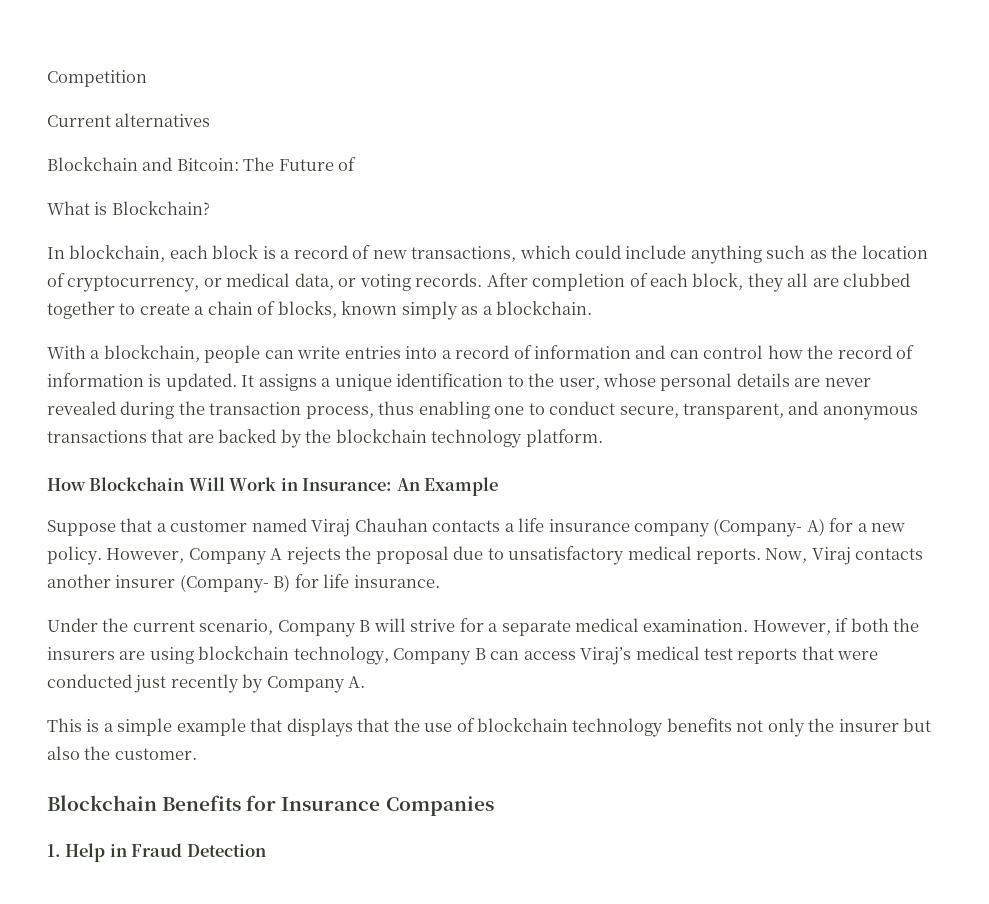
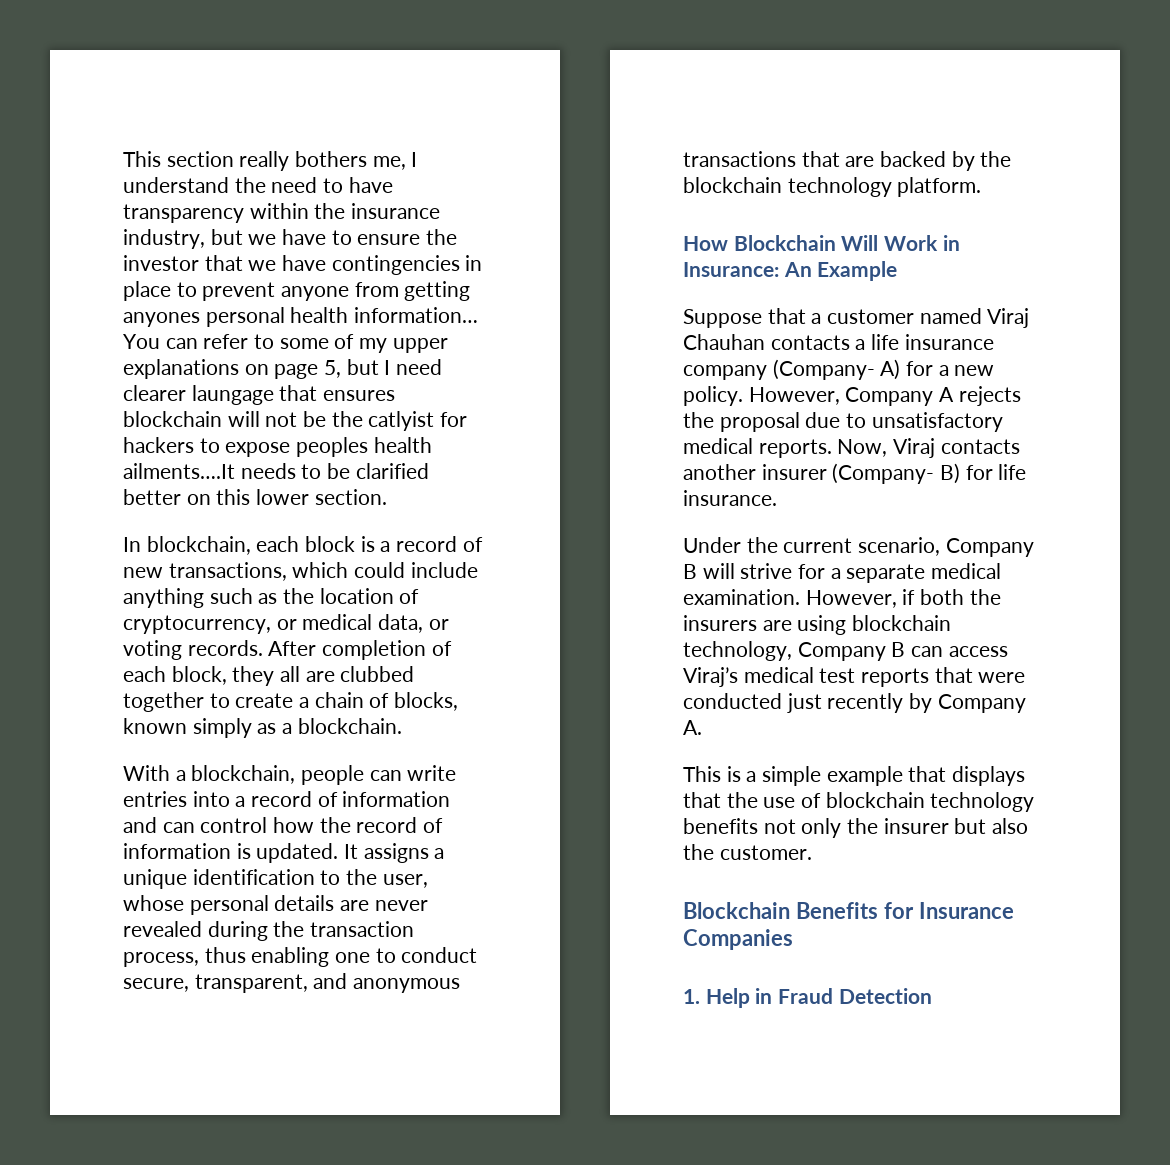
[47,70,147,87] [47,113,211,127] [47,157,357,171] [47,201,210,215] Competition // Current alternatives // Blockchain and Bitcoin: The Future of // What is Blockchain? -> [123,151,418,171] [123,177,393,193] [123,203,441,223] [123,229,458,249] [123,255,483,275] [123,281,471,301] [123,307,479,327] [123,334,448,353] [123,359,443,379] [123,385,396,405] [123,411,468,431] [123,437,432,457] [123,463,429,479] [123,489,387,505] This section really bothers me, I understand the need to have transparency within the insurance industry, but we have to ensure the investor that we have contingencies in place to prevent anyone from getting anyones personal health information… You can refer to some of my upper explanations on page 5, but I need clearer laungage that ensures blockchain will not be the catlyist for hackers to expose peoples health ailments….It needs to be clarified better on this lower section.

